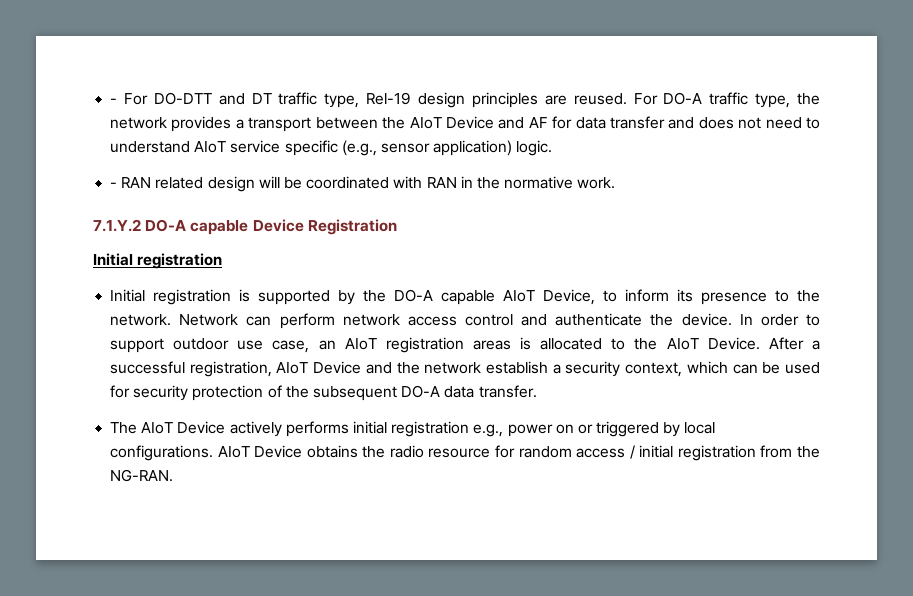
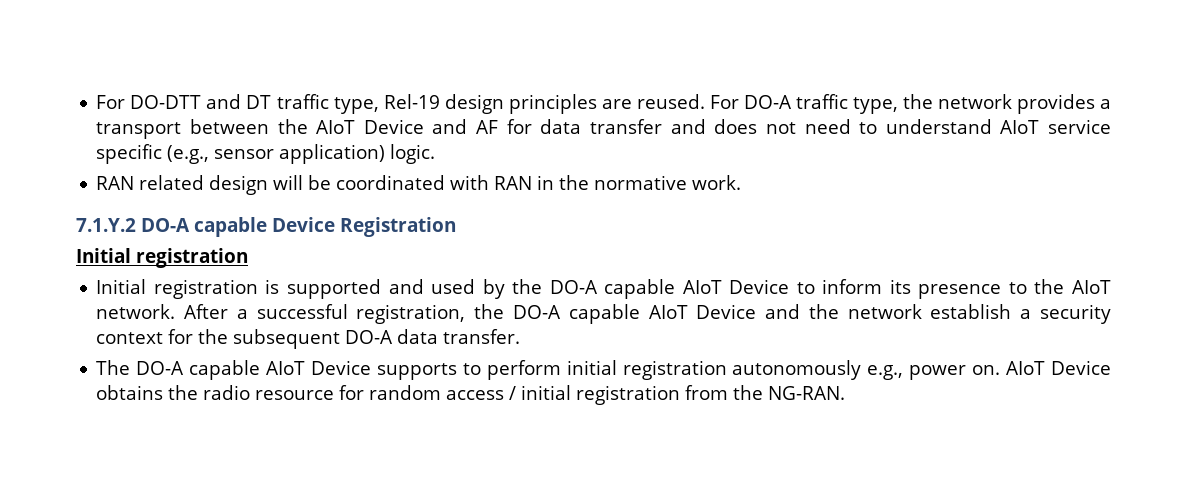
[110,98,118,104] - -> (96, 102) none
[110,182,118,188] - -> (436, 154) none
(331, 297) none -> [388,279,476,294] and used
[543,289,596,305] Device, -> [729,279,790,294] Device
[110,313,820,329] [110,337,760,353] network. Network can perform network access control and authenticate the device. In order to support outdoor use case, an AIoT registration areas is allocated to the AIoT Device. -> [1072,280,1112,294] [96,304,176,319] AIoT network.
(272, 369) none -> [474,304,640,324] the DO-A capable
[625,361,821,377] [110,385,282,401] context, which can be used for security protection of -> [96,329,194,344] context for
[141,421,470,437] AIoT Device actively performs initial registration -> [136,360,862,380] DO-A capable AIoT Device supports to perform initial registration autonomously
[555,421,716,437] [110,445,214,461] on or triggered by local configurations. -> [972,365,1001,375] on.

